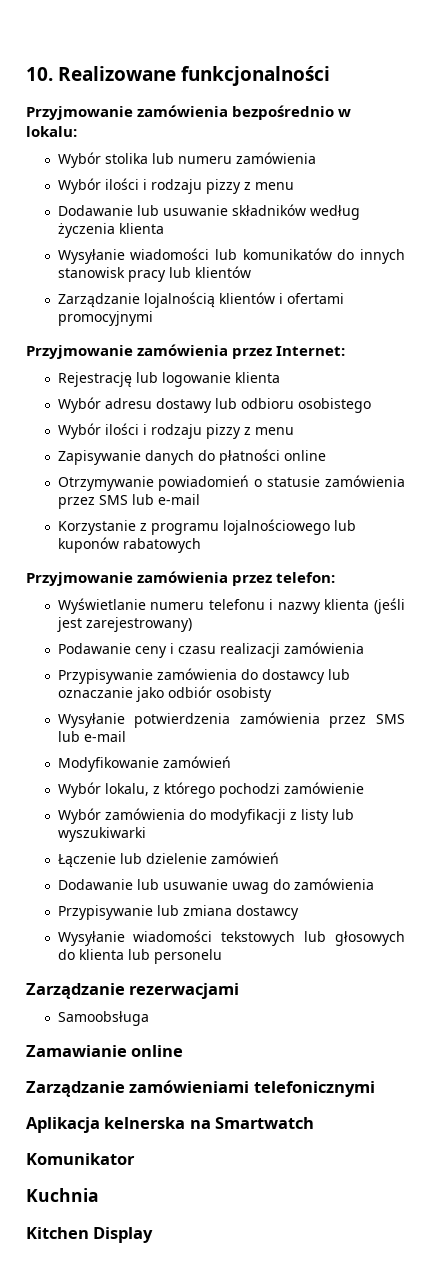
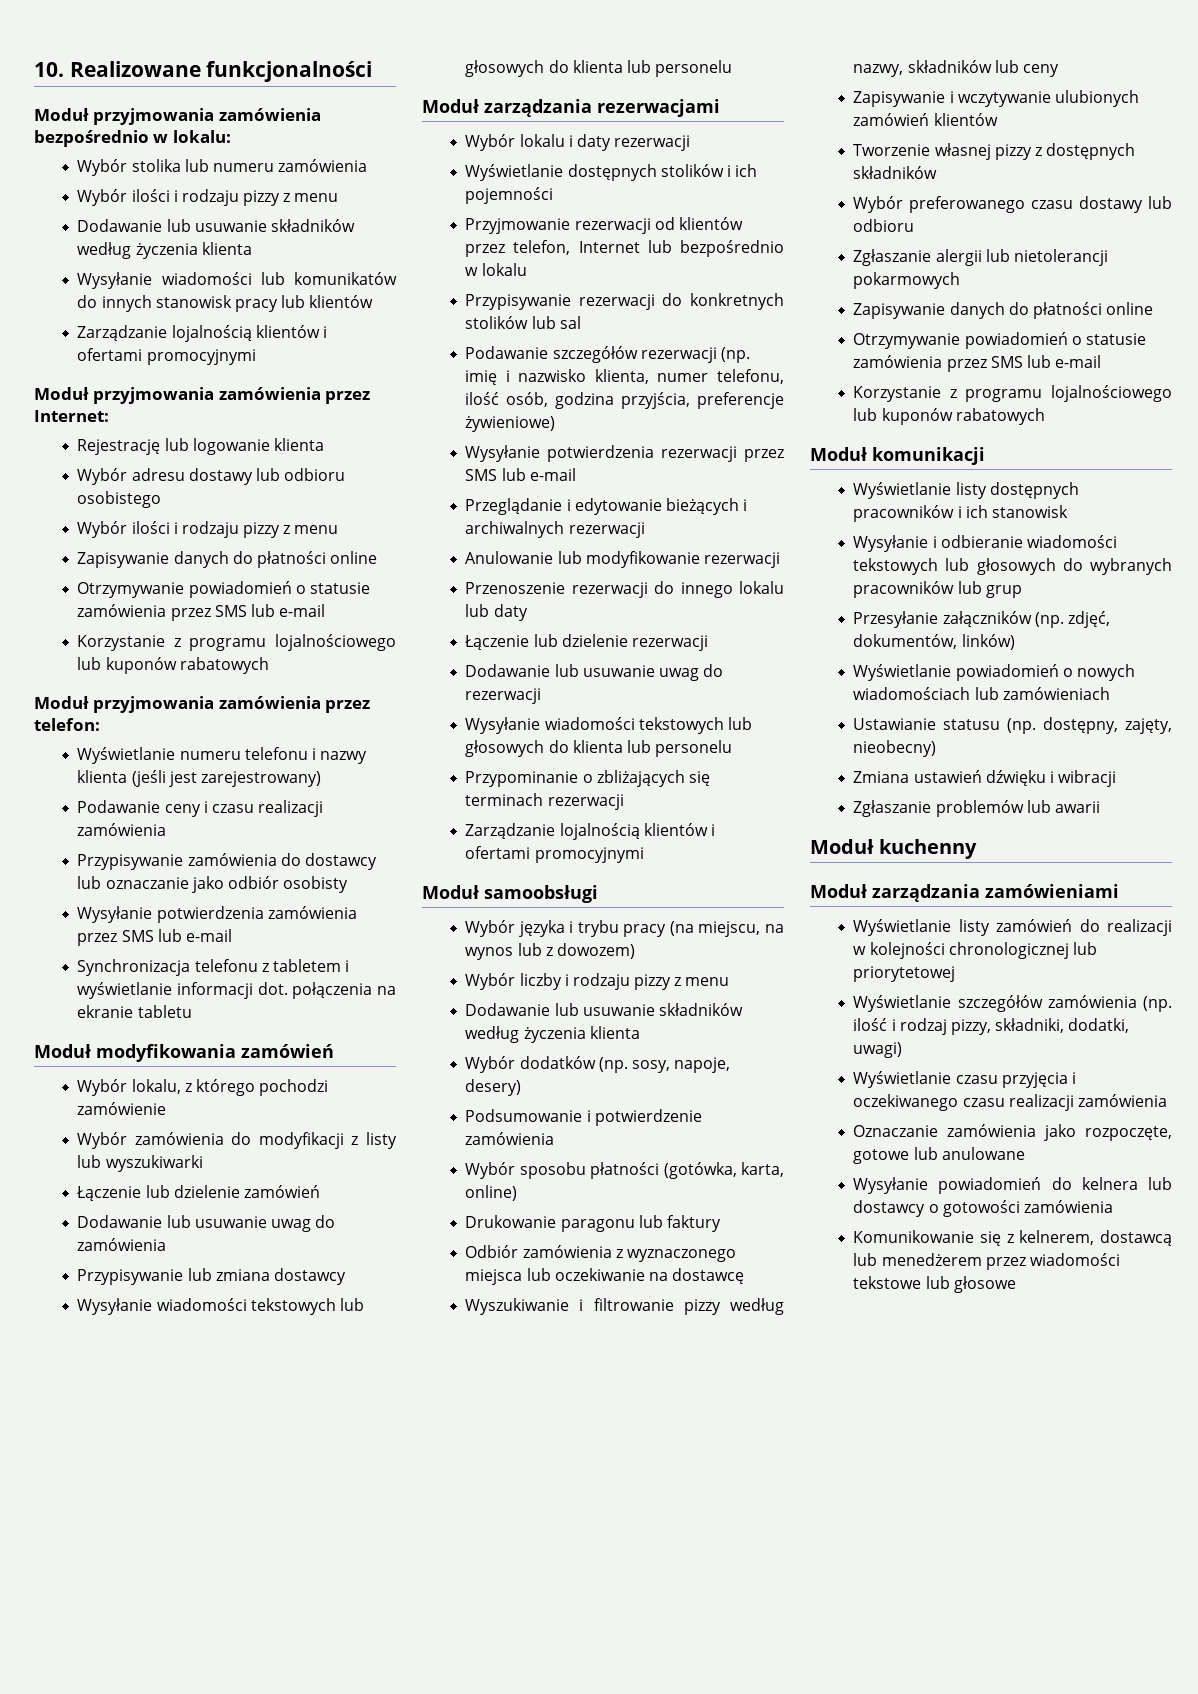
[26,106,133,120] Przyjmowanie -> [34,108,215,125] Moduł przyjmowania
[26,345,133,359] Przyjmowanie -> [34,387,215,404] Moduł przyjmowania
[26,572,133,586] Przyjmowanie -> [34,696,215,713] Moduł przyjmowania
[57,757,159,772] Modyfikowanie -> [77,959,350,976] [77,982,396,999] [77,1005,192,1018] [34,1044,236,1062] Synchronizacja telefonu z tabletem i wyświetlanie informacji dot. połączenia na ekranie tabletu // Moduł modyfikowania
[26,983,125,999] Zarządzanie -> [422,99,592,117] Moduł zarządzania
[57,1011,149,1026] [26,1045,184,1057] [26,1080,375,1097] [26,1117,315,1133] [26,1153,135,1165] [26,1188,99,1202] [26,1227,154,1243] Samoobsługa // Zamawianie online // Zarządzanie zamówieniami telefonicznymi // Aplikacja kelnerska na Smartwatch // Komunikator // Kuchnia // Kitchen Display -> [465,134,691,151] [465,164,758,181] [465,187,554,204] [465,217,743,234] [465,240,784,257] [465,263,527,276] [465,293,784,310] [465,316,581,329] [465,346,750,363] [465,369,784,385] [465,392,784,409] [465,416,556,432] [465,445,784,462] [465,468,576,481] [465,498,748,515] [465,521,645,538] [465,551,780,568] [465,581,784,598] [465,604,528,621] [465,634,708,651] [465,664,724,681] [465,688,542,704] [465,717,752,734] [465,740,733,757] [465,770,710,787] [465,793,624,810] [465,823,715,840] [465,846,644,863] [422,885,598,903] [465,920,784,937] [465,943,635,960] [465,973,730,990] [465,1003,743,1016] [465,1026,640,1043] [465,1056,731,1073] [465,1079,522,1096] [465,1109,702,1126] [465,1132,555,1145] [465,1162,784,1179] [465,1185,518,1201] [465,1215,721,1232] [465,1245,736,1262] [465,1268,745,1285] [465,1298,784,1315] [853,60,1059,77] [853,90,1139,107] [853,113,998,126] [853,143,1136,160] [853,166,938,179] [853,196,1172,213] [853,219,915,232] [853,249,1108,266] [853,272,961,289] [853,302,1154,319] [853,332,1146,349] [853,355,1102,372] [853,385,1172,402] [853,408,1045,425] [810,447,985,465] [853,482,1079,499] [853,505,1068,522] [853,535,1117,552] [853,558,1172,575] [853,581,1022,598] [853,611,1110,628] [853,634,1015,650] [853,664,1135,681] [853,687,1110,700] [853,717,1172,734] [853,740,937,757] [853,770,1117,787] [853,800,1100,817] [810,839,978,859] [810,884,1119,902] [853,919,1172,936] [853,942,1097,959] [853,966,956,982] [853,995,1172,1012] [853,1018,1130,1035] [853,1042,903,1058] [853,1071,1076,1088] [853,1094,1167,1111] [853,1124,1172,1141] [853,1147,1025,1164] [853,1177,1172,1194] [853,1200,1113,1217] [853,1230,1172,1246] [853,1253,1120,1270] [853,1276,1016,1293] Wybór lokalu i daty rezerwacji // Wyświetlanie dostępnych stolików i ich pojemności // Przyjmowanie rezerwacji od klientów przez telefon, Internet lub bezpośrednio w lokalu // Przypisywanie rezerwacji do konkretnych stolików lub sal // Podawanie szczegółów rezerwacji (np. imię i nazwisko klienta, numer telefonu, ilość osób, godzina przyjścia, preferencje żywieniowe) // Wysyłanie potwierdzenia rezerwacji przez SMS lub e-mail // Przeglądanie i edytowanie bieżących i archiwalnych rezerwacji // Anulowanie lub modyfikowanie rezerwacji // Przenoszenie rezerwacji do innego lokalu lub daty // Łączenie lub dzielenie rezerwacji // Dodawanie lub usuwanie uwag do rezerwacji // Wysyłanie wiadomości tekstowych lub głosowych do klienta lub personelu // Przypominanie o zbliżających się terminach rezerwacji // Zarządzanie lojalnością klientów i ofertami promocyjnymi // Moduł samoobsługi // Wybór języka i trybu pracy (na miejscu, na wynos lub z dowozem) // Wybór liczby i rodzaju pizzy z menu // Dodawanie lub usuwanie składników według życzenia klienta // Wybór dodatków (np. sosy, napoje, desery) // Podsumowanie i potwierdzenie zamówienia // Wybór sposobu płatności (gotówka, karta, online) // Drukowanie paragonu lub faktury // Odbiór zamówienia z wyznaczonego miejsca lub oczekiwanie na dostawcę // Wyszukiwanie i filtrowanie pizzy według nazwy, składników lub ceny // Zapisywanie i wczytywanie ulubionych zamówień klientów // Tworzenie własnej pizzy z dostępnych składników // Wybór preferowanego czasu dostawy lub odbioru // Zgłaszanie alergii lub nietolerancji pokarmowych // Zapisywanie danych do płatności online // Otrzymywanie powiadomień o statusie zamówienia przez SMS lub e-mail // Korzystanie z programu lojalnościowego lub kuponów rabatowych // Moduł komunikacji // Wyświetlanie listy dostępnych pracowników i ich stanowisk // Wysyłanie i odbieranie wiadomości tekstowych lub głosowych do wybranych pracowników lub grup // Przesyłanie załączników (np. zdjęć, dokumentów, linków) // Wyświetlanie powiadomień o nowych wiadomościach lub zamówieniach // Ustawianie statusu (np. dostępny, zajęty, nieobecny) // Zmiana ustawień dźwięku i wibracji // Zgłaszanie problemów lub awarii // Moduł kuchenny // Moduł zarządzania zamówieniami // Wyświetlanie listy zamówień do realizacji w kolejności chronologicznej lub priorytetowej // Wyświetlanie szczegółów zamówienia (np. ilość i rodzaj pizzy, składniki, dodatki, uwagi) // Wyświetlanie czasu przyjęcia i oczekiwanego czasu realizacji zamówienia // Oznaczanie zamówienia jako rozpoczęte, gotowe lub anulowane // Wysyłanie powiadomień do kelnera lub dostawcy o gotowości zamówienia // Komunikowanie się z kelnerem, dostawcą lub menedżerem przez wiadomości tekstowe lub głosowe

